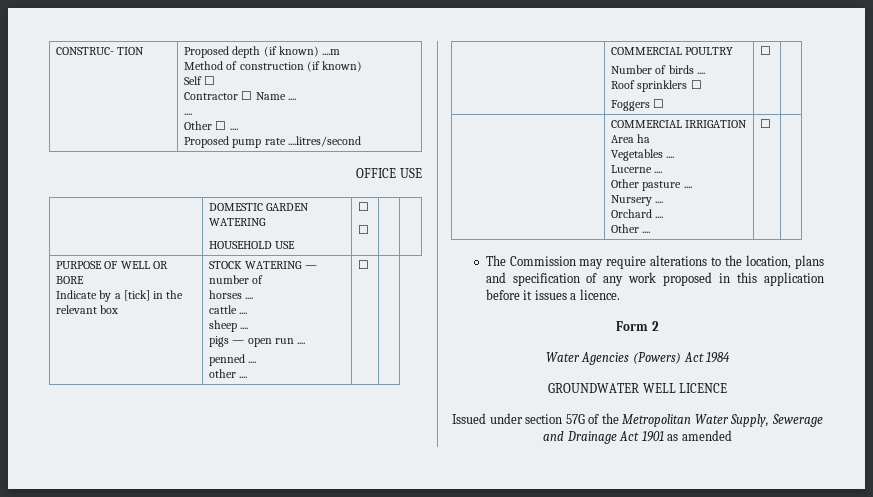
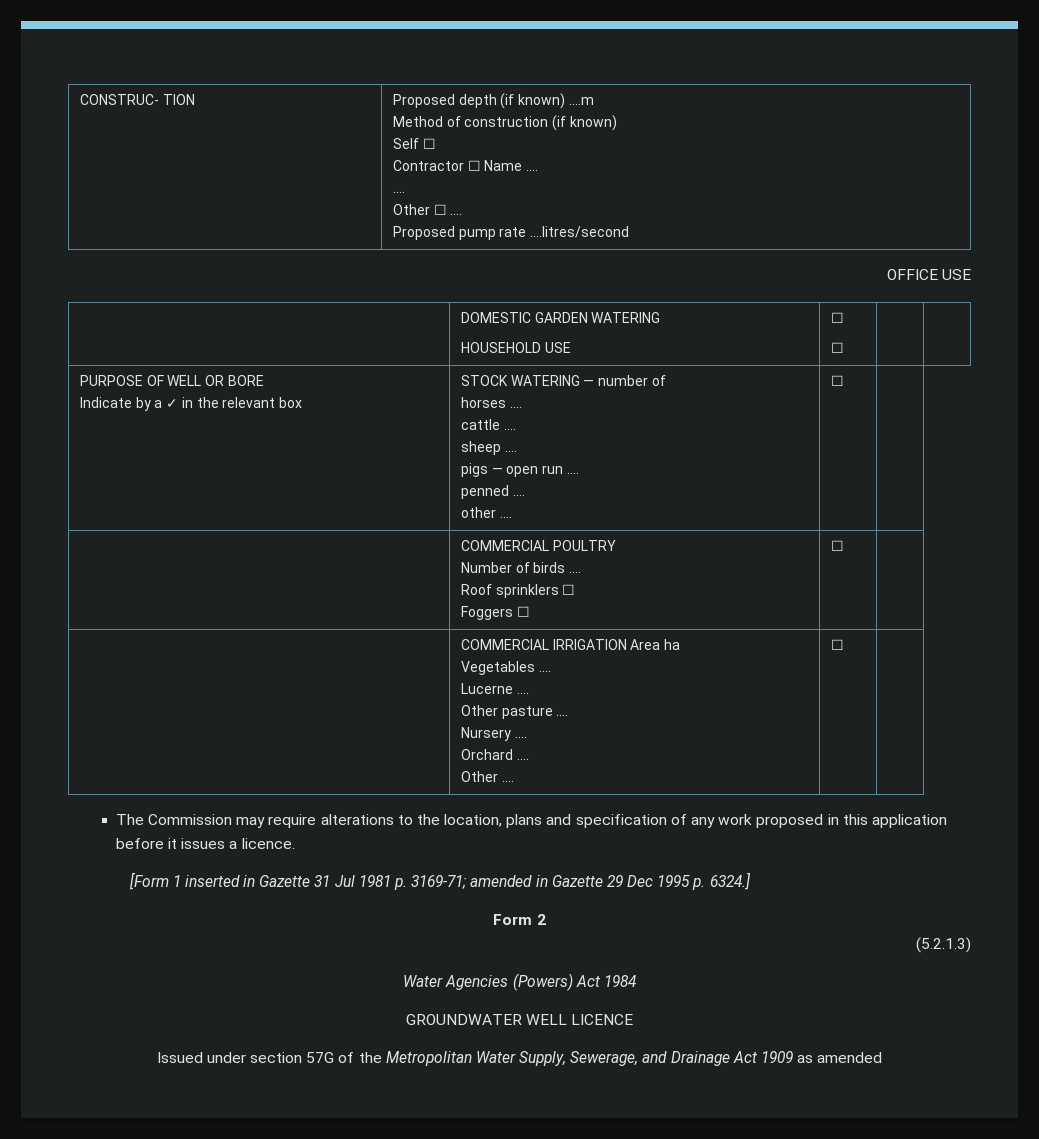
[123,290,150,301] [tick] -> [166,399,179,408] ✓
(620, 294) none -> [129,872,751,890] // [Form 1 inserted in Gazette 31 Jul 1981 p. 3169-71; amended in Gazette 29 Dec 1995 p. 6324.]
(659, 326) none -> [916,937,971,953] // (5.2.1.3)
[771,414,823,427] Sewerage -> [570,1051,639,1066] Sewerage,
[641,431,664,442] 1901 -> [761,1051,794,1063] 1909

